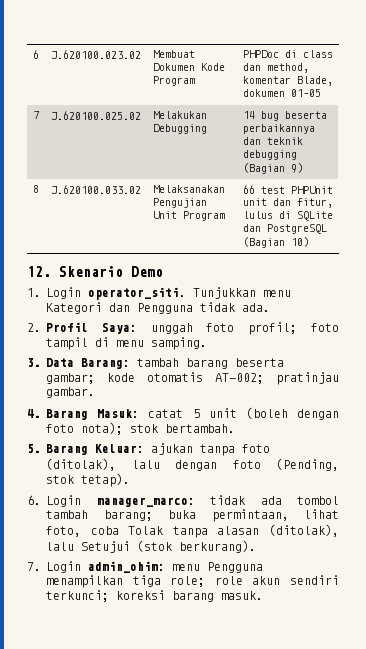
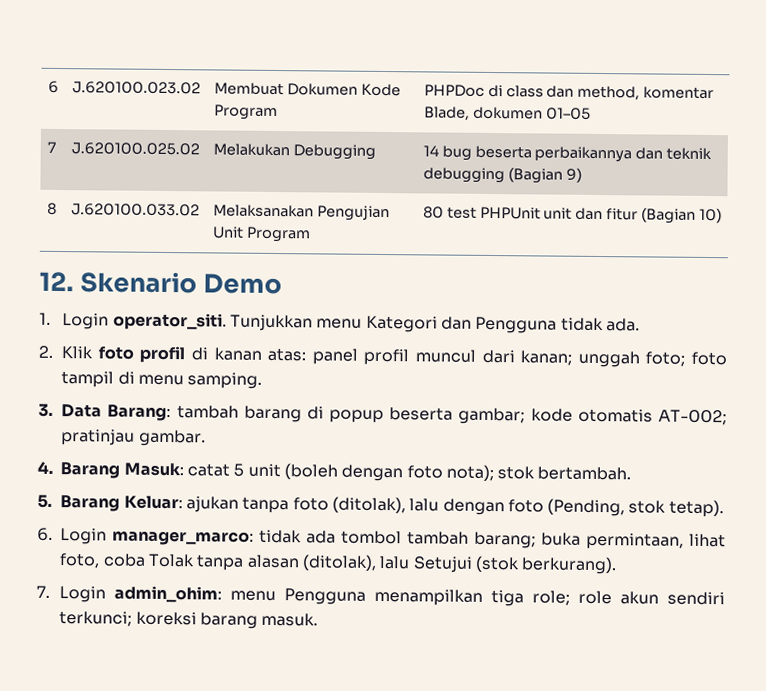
[242,185,255,194] 66 -> [422,206,444,219] 80
[296,198,333,208] [242,211,333,221] [242,224,327,234] fitur, lulus di SQLite dan PostgreSQL -> [606,208,639,221] fitur
[46,322,298,335] Profil Saya: unggah foto profil; -> [61,345,686,368] Klik foto profil di kanan atas: panel profil muncul dari kanan; unggah foto;
(228, 363) none -> [306,406,385,424] di popup

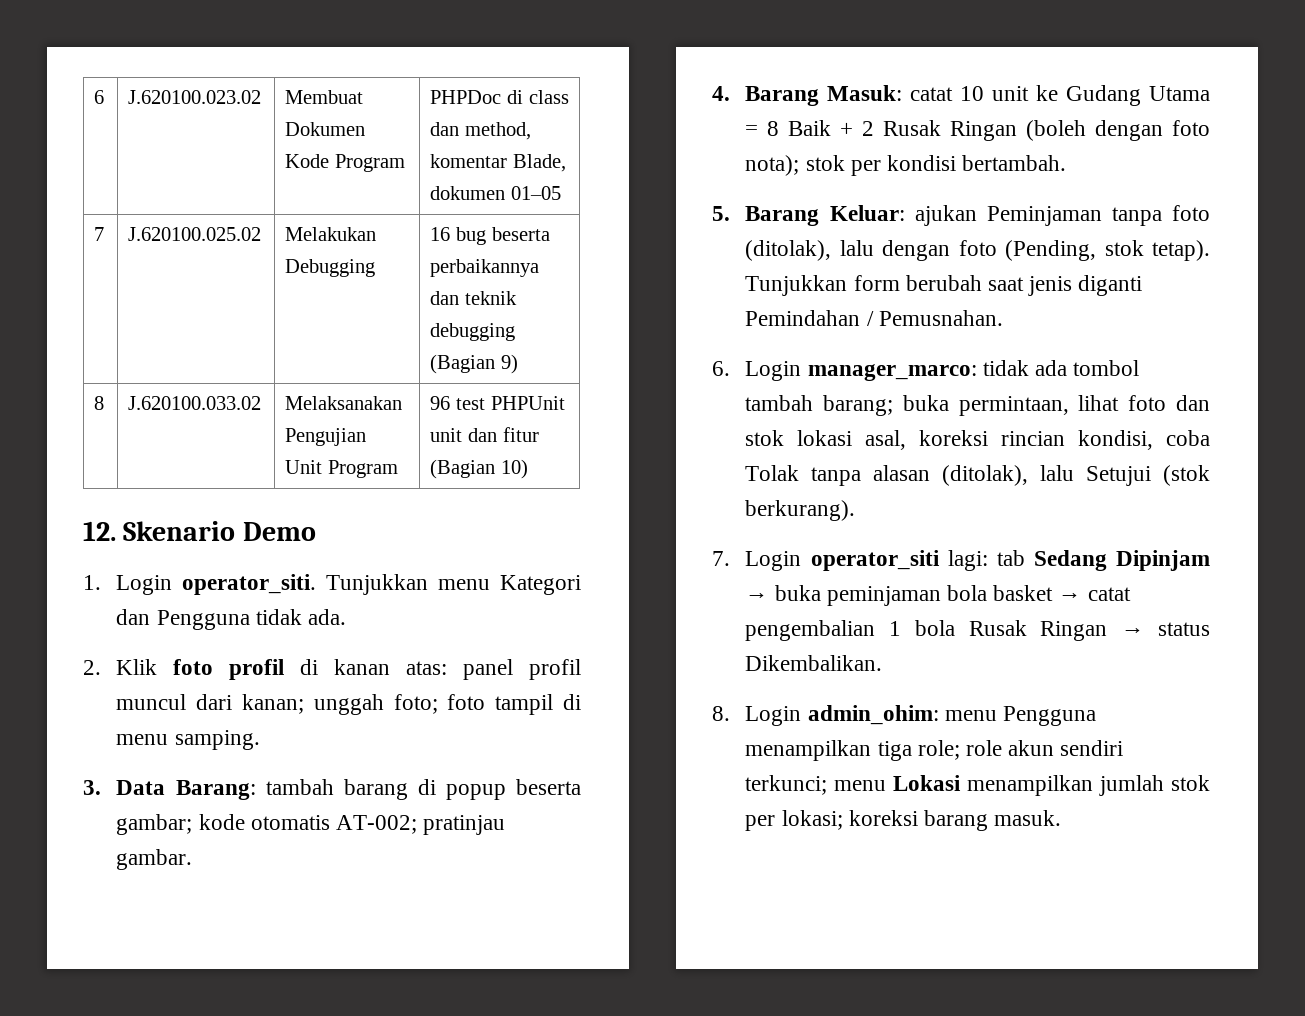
[422,145,439,157] 14 -> [430,227,451,241] 16
[422,206,444,219] 80 -> [430,396,451,410] 96
[233,463,281,478] 5 unit -> [960,85,1210,106] [745,120,1018,141] 10 unit ke Gudang Utama = 8 Baik + 2 Rusak Ringan
(536, 473) none -> [850,155,957,176] per kondisi
(239, 504) none -> [986,206,1102,226] Peminjaman
(724, 508) none -> [745,275,1143,296] [745,310,1003,326] Tunjukkan form berubah saat jenis diganti Pemindahan / Pemusnahan.
[59,553,101,569] foto, -> [1128,395,1210,411] [745,430,1154,450] foto dan stok lokasi asal, koreksi rincian kondisi,
(107, 594) none -> [810,550,1210,571] [745,585,1131,606] [745,620,1210,641] [745,655,883,671] [712,706,802,726] operator_siti lagi: tab Sedang Dipinjam → buka peminjaman bola basket → catat pengembalian 1 bola Rusak Ringan → status Dikembalikan. // 8. Login
(133, 619) none -> [834,775,1210,796] [745,810,843,831] menu Lokasi menampilkan jumlah stok per lokasi;

